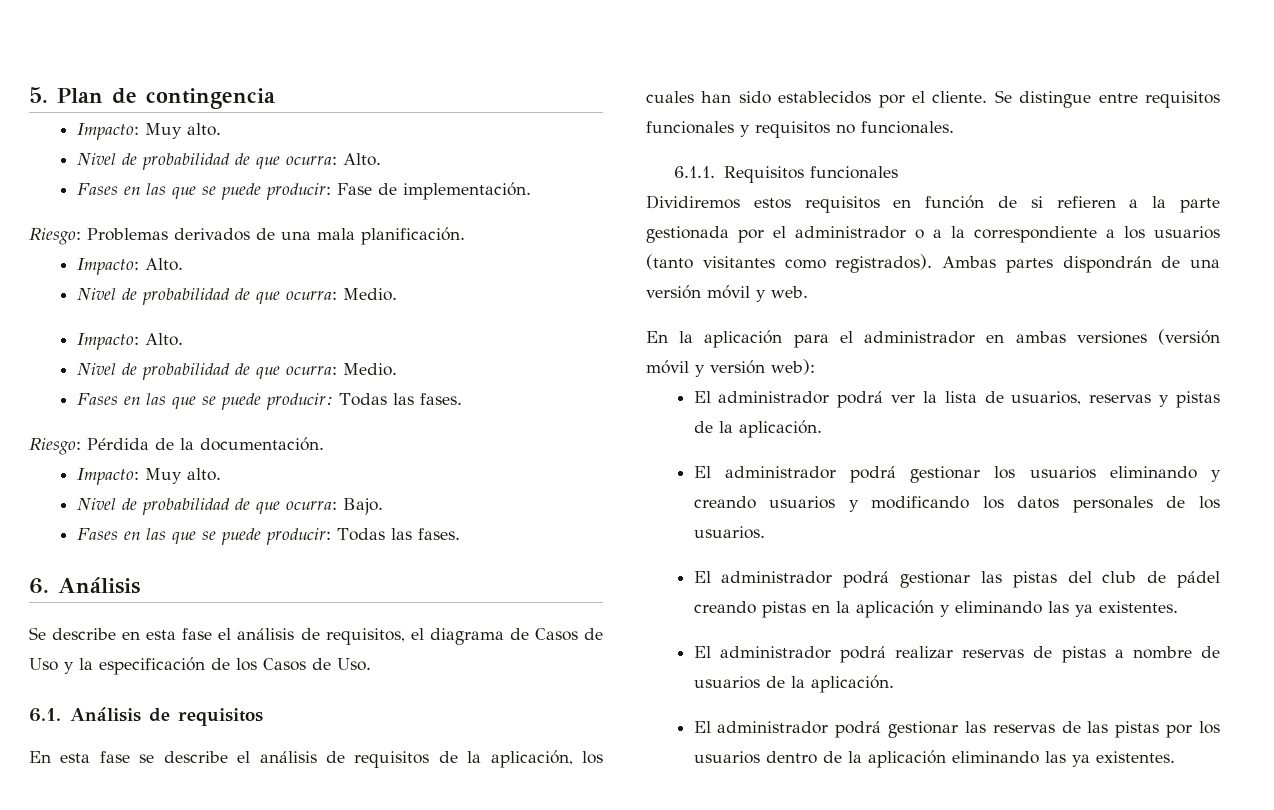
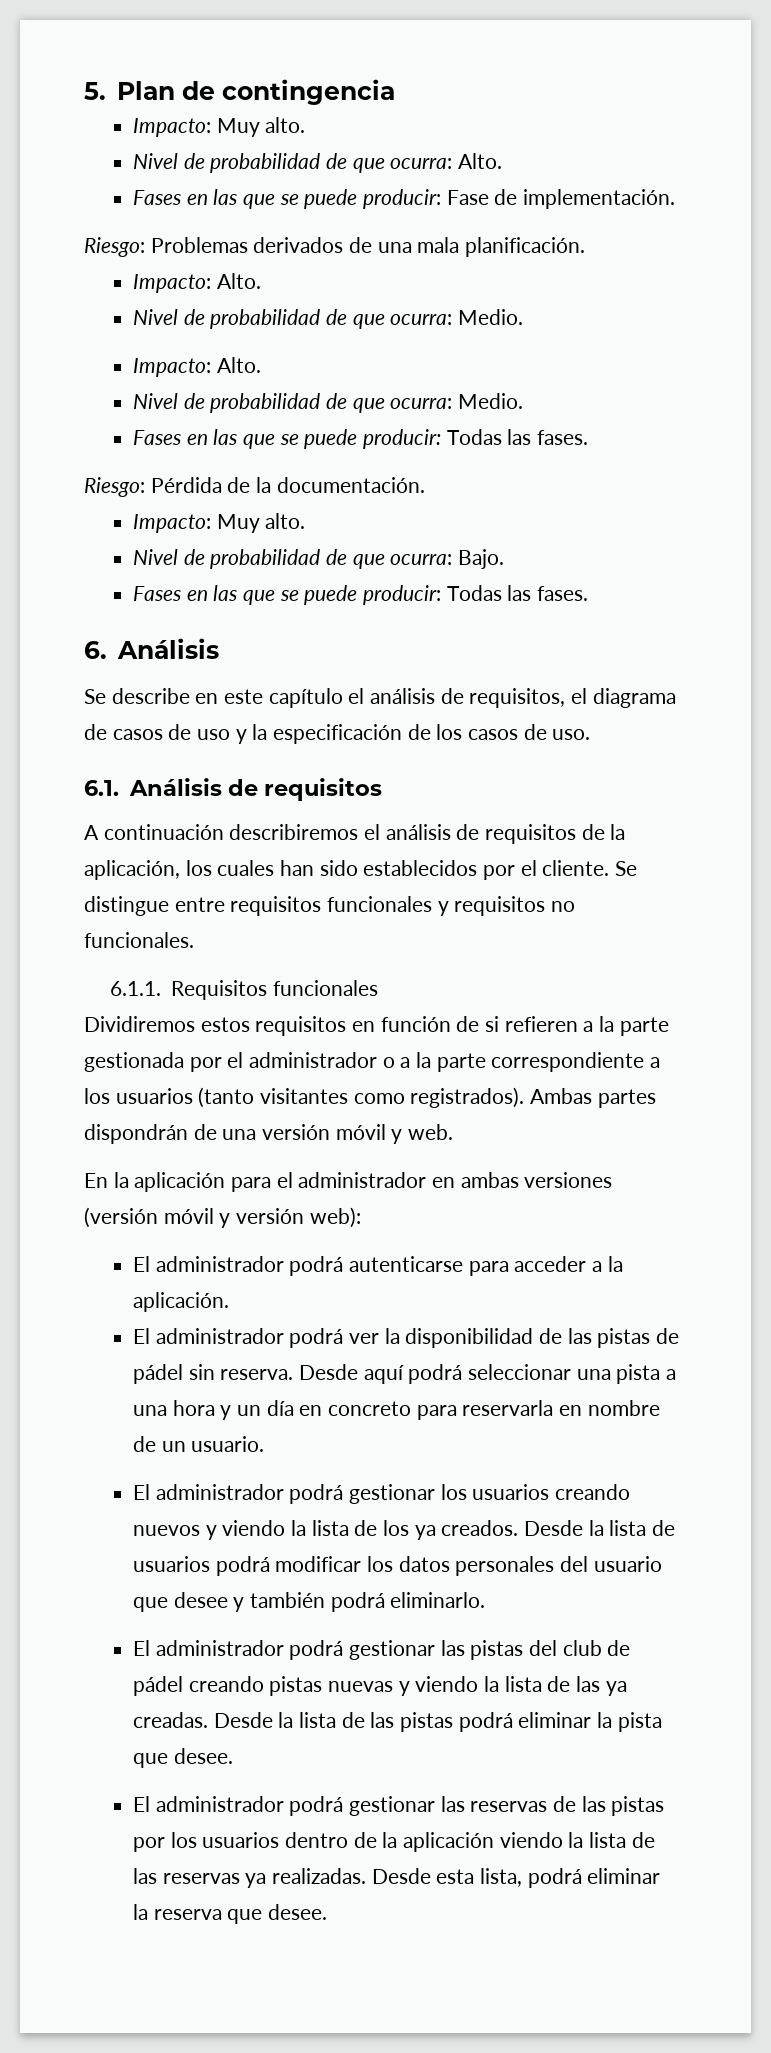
[146,628,213,640] esta fase -> [224,688,343,708] este capítulo
[534,628,604,641] [29,658,58,671] Casos de Uso -> [112,724,231,740] casos de uso
[263,658,371,671] Casos de Uso. -> [468,724,591,740] casos de uso.
[29,751,228,763] En esta fase se describe -> [84,824,359,840] A continuación describiremos
(965, 232) none -> [436,1053,486,1072] parte
(815, 367) none -> [132,1256,623,1276] [132,1292,229,1312] // El administrador podrá autenticarse para acceder a la aplicación.
[944,391,1220,408] [693,420,822,438] lista de usuarios, reservas y pistas de la aplicación. -> [405,1328,679,1348] [132,1364,676,1384] [132,1400,660,1420] [132,1436,265,1452] disponibilidad de las pistas de pádel sin reserva. Desde aquí podrá seleccionar una pista a una hora y un día en concreto para reservarla en nombre de un usuario.
[1109,466,1221,482] [693,496,1220,513] [693,526,765,539] eliminando y creando usuarios y modificando los datos personales de los usuarios. -> [554,1484,630,1500] [132,1520,675,1540] [132,1556,662,1576] [132,1592,486,1612] creando nuevos y viendo la lista de los ya creados. Desde la lista de usuarios podrá modificar los datos personales del usuario que desee y también podrá eliminarlo.
[811,600,1178,618] [693,646,1220,663] [693,675,894,693] en la aplicación y eliminando las ya existentes. // El administrador podrá realizar reservas de pistas a nombre de usuarios de la aplicación. -> [327,1676,627,1696] [132,1712,662,1732] [132,1748,233,1768] nuevas y viendo la lista de las ya creadas. Desde la lista de las pistas podrá eliminar la pista que desee.
[951,751,1175,767] eliminando las ya existentes. -> [499,1832,655,1848] [132,1868,661,1888] [132,1904,327,1924] viendo la lista de las reservas ya realizadas. Desde esta lista, podrá eliminar la reserva que desee.

